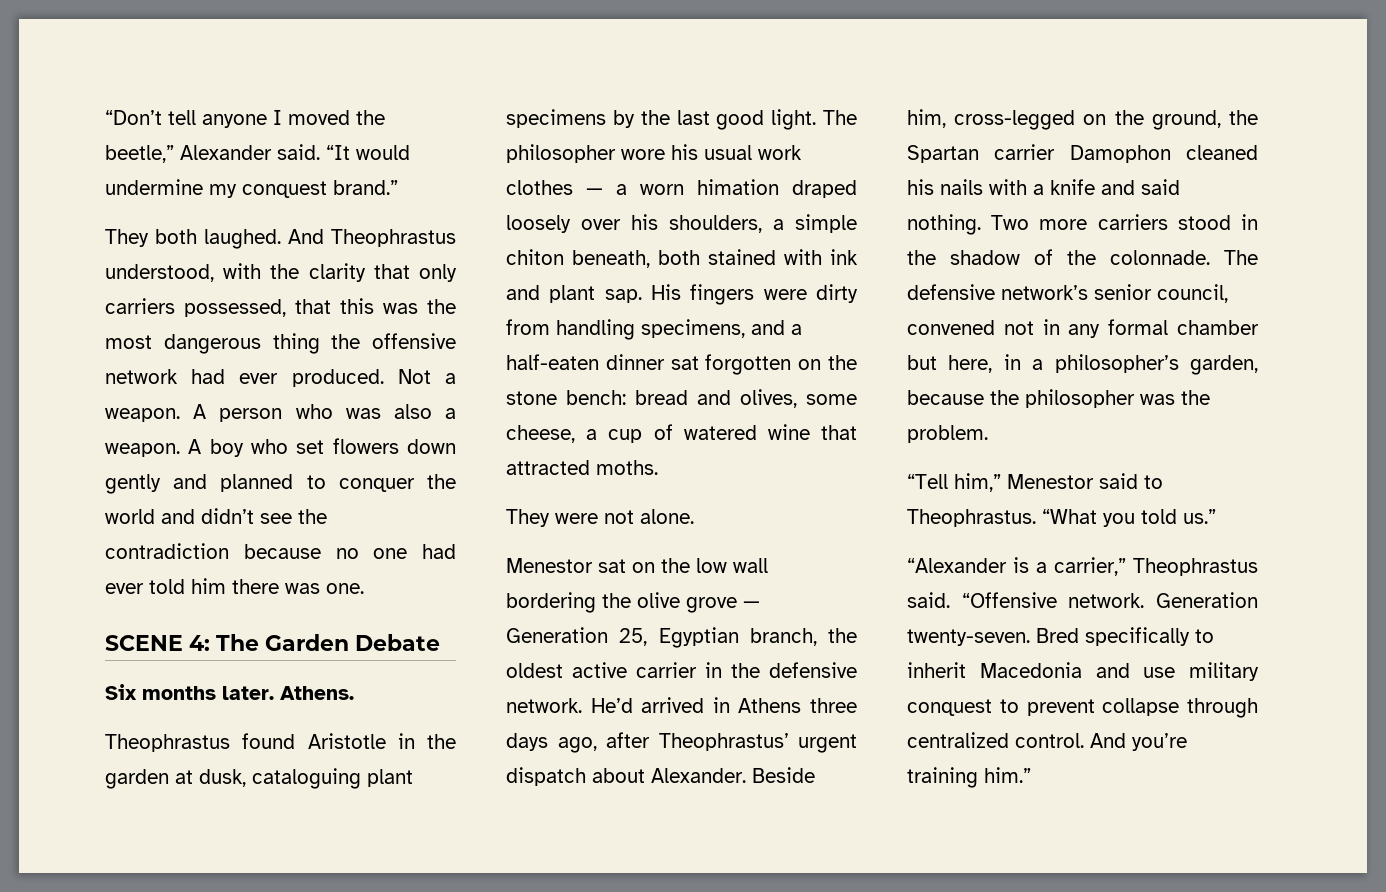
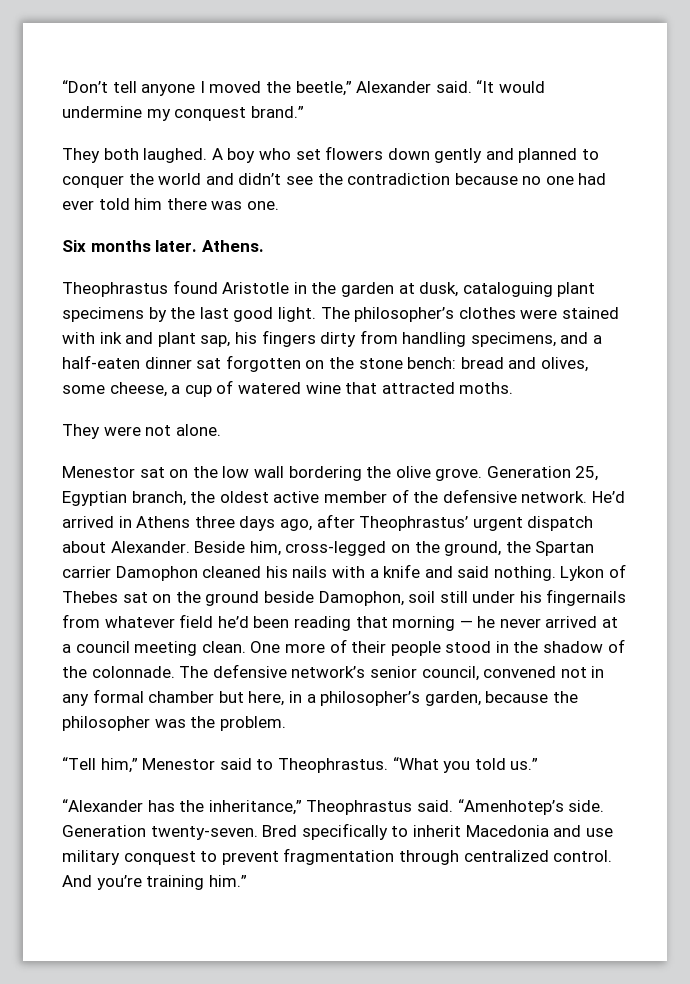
[288,229,456,247] [105,263,457,282] [105,298,456,317] [105,333,456,354] [105,369,456,387] [105,404,456,422] [105,443,180,457] And Theophrastus understood, with the clarity that only carriers possessed, that this was the most dangerous thing the offensive network had ever produced. Not a weapon. A person who was also a weapon. -> (208, 155) none
[105,634,440,651] // SCENE 4: The Garden Debate -> (279, 205) none
[506,144,802,163] [506,179,857,198] [506,214,857,233] [506,249,700,268] philosopher wore his usual work clothes — a worn himation draped loosely over his shoulders, a simple chiton beneath, both -> [354,307,558,322] philosopher’s clothes were
[604,284,807,305] sap. His fingers were -> [200,330,316,347] sap, his fingers
[686,597,760,613] grove — -> [435,468,483,481] grove.
[636,662,722,678] carrier in -> [323,489,409,503] member of
[991,214,1168,230] Two more carriers -> [560,564,627,581] [62,589,627,606] [62,614,619,631] [62,639,441,656] Lykon of Thebes sat on the ground beside Damophon, soil still under his fingernails from whatever field he’d been reading that morning — he never arrived at a council meeting clean. One more of their people
[1013,557,1258,576] [907,592,1145,608] is a carrier,” Theophrastus said. “Offensive network. -> [147,799,605,815] has the inheritance,” Theophrastus said. “Amenhotep’s side.
[1102,698,1180,716] collapse -> [283,848,395,865] fragmentation

